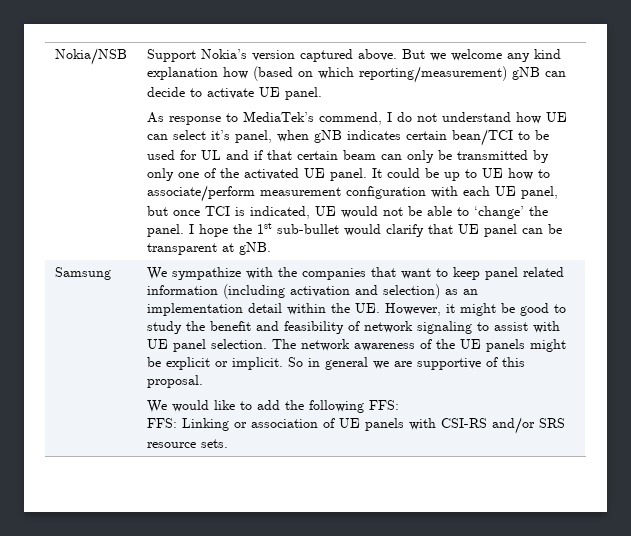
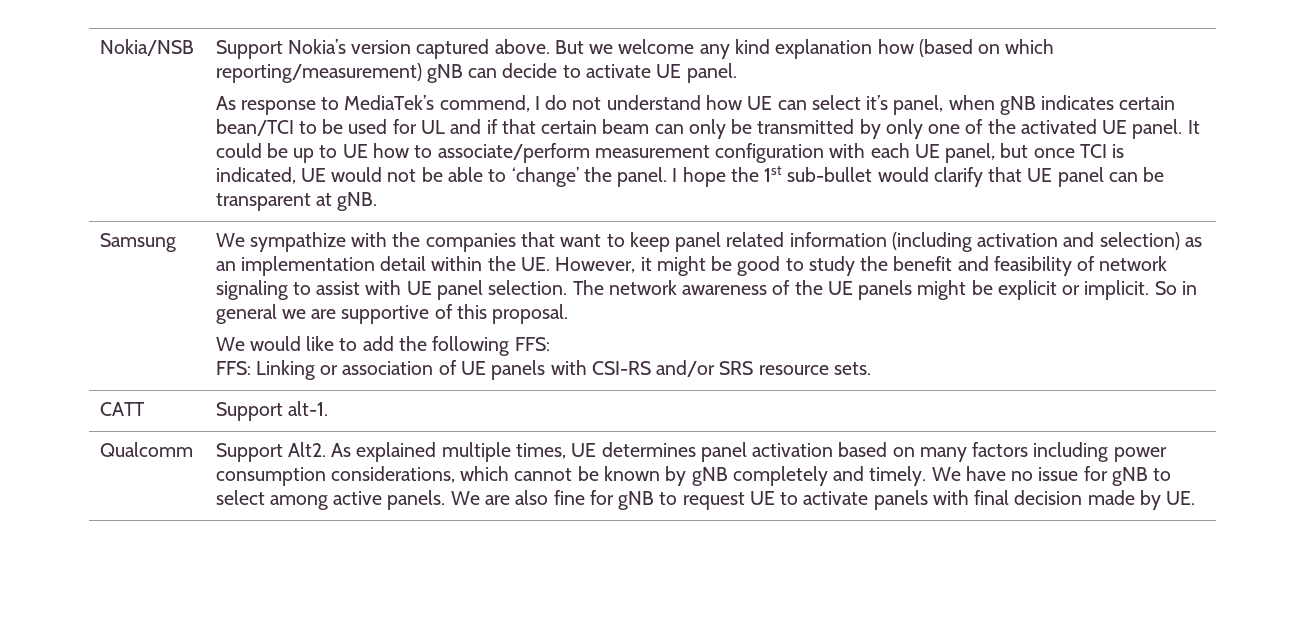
(228, 443) none -> [99,402,145,416] [215,401,328,421] [99,442,193,457] [215,442,1167,462] [215,466,1172,486] [215,490,1196,510] // CATT | Support alt-1. // Qualcomm | Support Alt2. As explained multiple times, UE determines panel activation based on many factors including power consumption considerations, which cannot be known by gNB completely and timely. We have no issue for gNB to select among active panels. We are also fine for gNB to request UE to activate panels with final decision made by UE.

